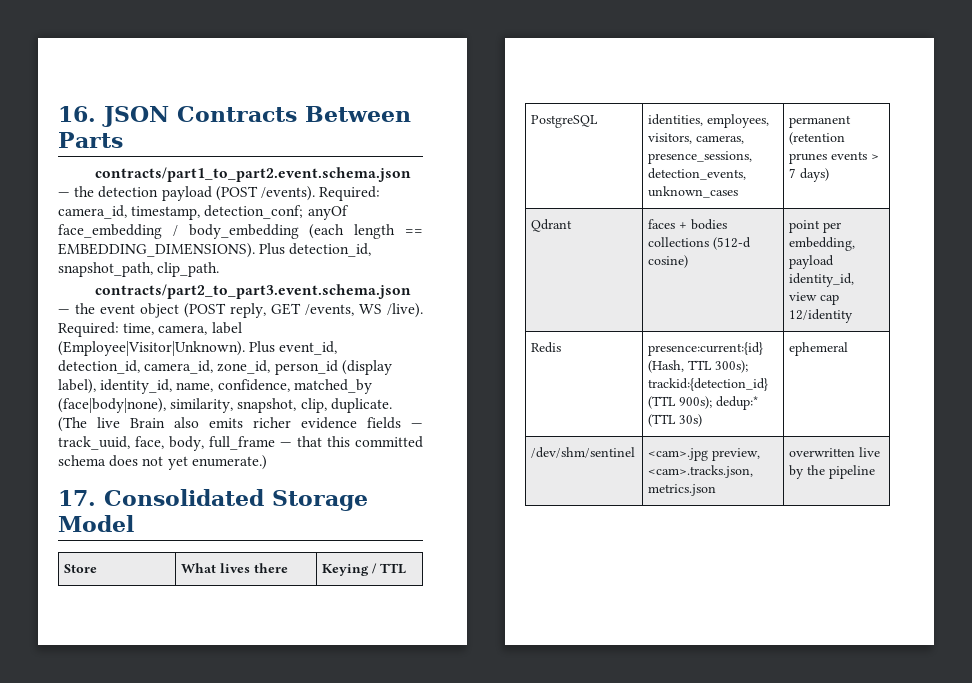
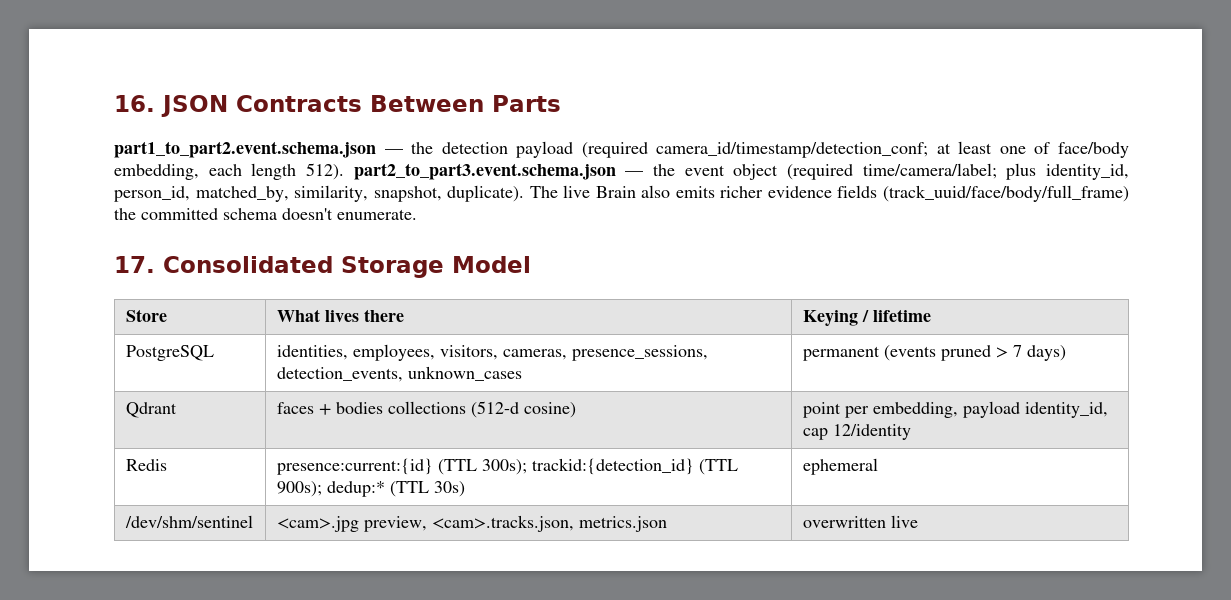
[95,167,412,182] contracts/part1_to_part2.event.schema.json -> [114,141,376,158] part1_to_part2.event.schema.json
[215,186,381,201] [58,205,349,220] [58,224,423,239] [58,243,372,258] [58,262,220,277] [95,284,412,299] [58,303,423,318] [58,322,242,337] [58,341,338,356] [58,360,392,375] [58,379,372,394] [58,398,392,413] [58,417,87,432] (POST /events). Required: camera_id, timestamp, detection_conf; anyOf face_embedding / body_embedding (each length == EMBEDDING_DIMENSIONS). Plus detection_id, snapshot_path, clip_path. // contracts/part2_to_part3.event.schema.json — the event object (POST reply, GET /events, WS /live). Required: time, camera, label (Employee|Visitor|Unknown). Plus event_id, detection_id, camera_id, zone_id, person_id (display label), identity_id, name, confidence, matched_by (face|body|none), similarity, snapshot, clip, duplicate. (The -> [581,141,1129,158] [114,163,1129,180] [114,185,558,202] (required camera_id/timestamp/detection_conf; at least one of face/body embedding, each length 512). part2_to_part3.event.schema.json — the event object (required time/camera/label; plus identity_id, person_id, matched_by, similarity, snapshot, duplicate). The
[411,423,423,428] [58,436,423,451] [58,455,267,470] — track_uuid, face, body, full_frame — that this committed schema does not yet enumerate.) -> [883,185,1129,202] [114,208,417,220] (track_uuid/face/body/full_frame) the committed schema doesn't enumerate.
[380,563,407,574] TTL -> [872,309,931,322] lifetime
[789,132,846,145] [789,151,868,164] (retention prunes events -> [883,345,991,361] (events pruned
[789,292,818,301] view -> (1108, 410) none
[648,360,713,373] (Hash, TTL -> [437,459,477,475] (TTL
[789,465,876,479] by the pipeline -> (918, 521) none

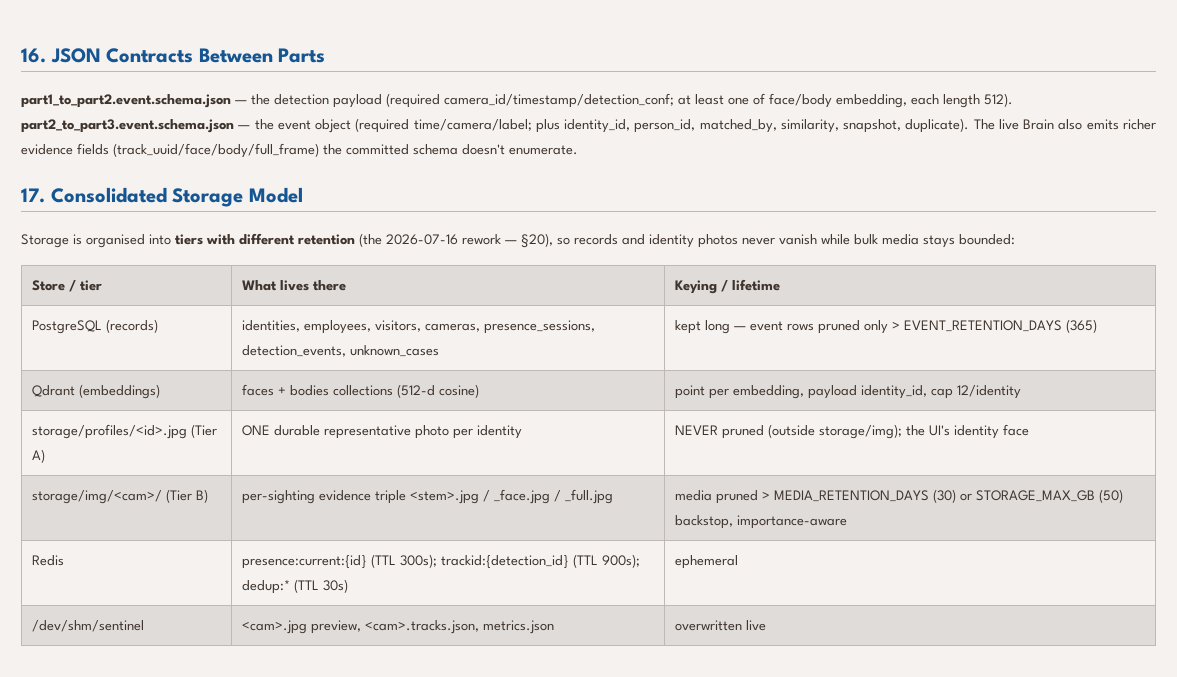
(531, 264) none -> [21,233,1015,248] // Storage is organised into tiers with different retention (the 2026-07-16 rework — §20), so records and identity photos never vanish while bulk media stays bounded:
(167, 315) none -> [69,280,103,292] / tier
(214, 353) none -> [106,319,159,333] (records)
[802,345,1066,361] permanent (events pruned > 7 days) -> [675,319,1098,334] kept long — event rows pruned only > EVENT_RETENTION_DAYS (365)
(177, 410) none -> [79,384,161,399] (embeddings)
(911, 432) none -> [32,424,218,439] [32,449,46,463] [242,425,523,439] [675,424,1030,439] [32,489,209,504] [242,489,614,504] [675,489,1124,504] [675,515,848,529] // storage/profiles/<id>.jpg (Tier A) | ONE durable representative photo per identity | NEVER pruned (outside storage/img); the UI's identity face // storage/img/<cam>/ (Tier B) | per-sighting evidence triple <stem>.jpg / _face.jpg / _full.jpg | media pruned > MEDIA_RETENTION_DAYS (30) or STORAGE_MAX_GB (50) backstop, importance-aware

